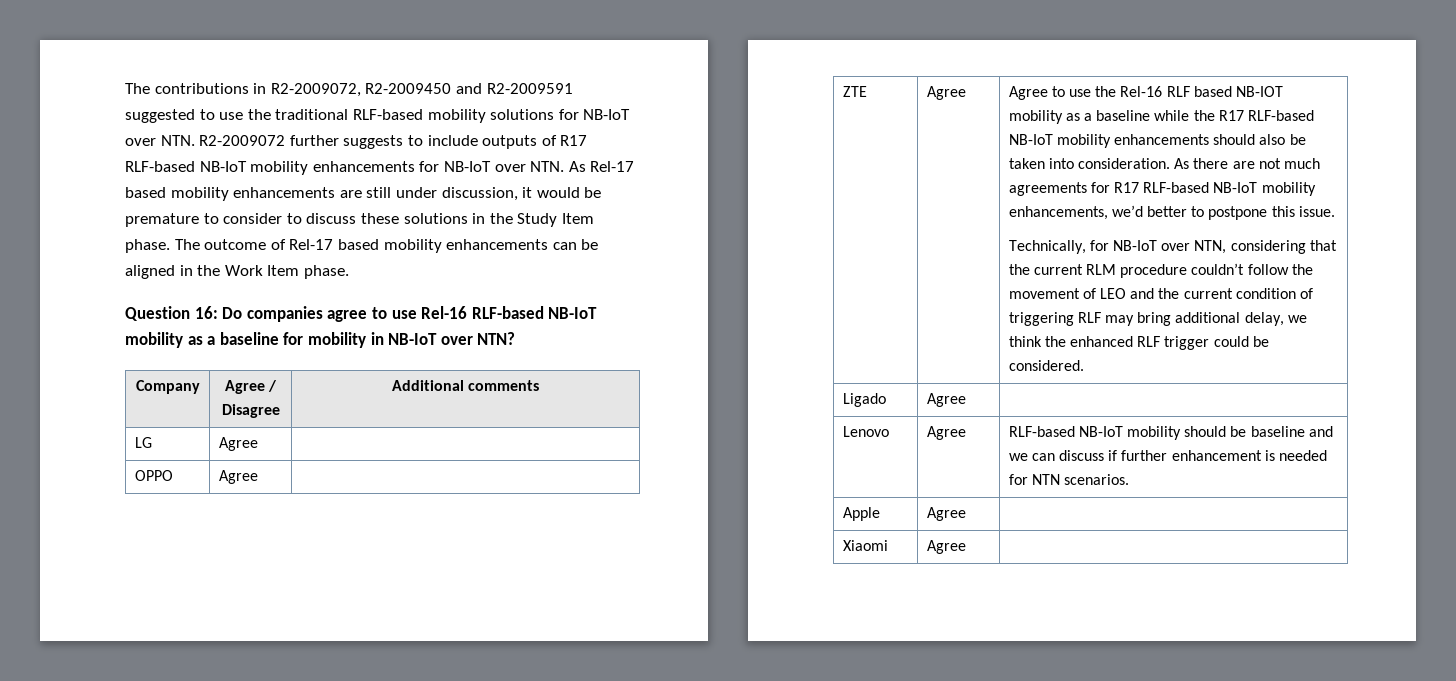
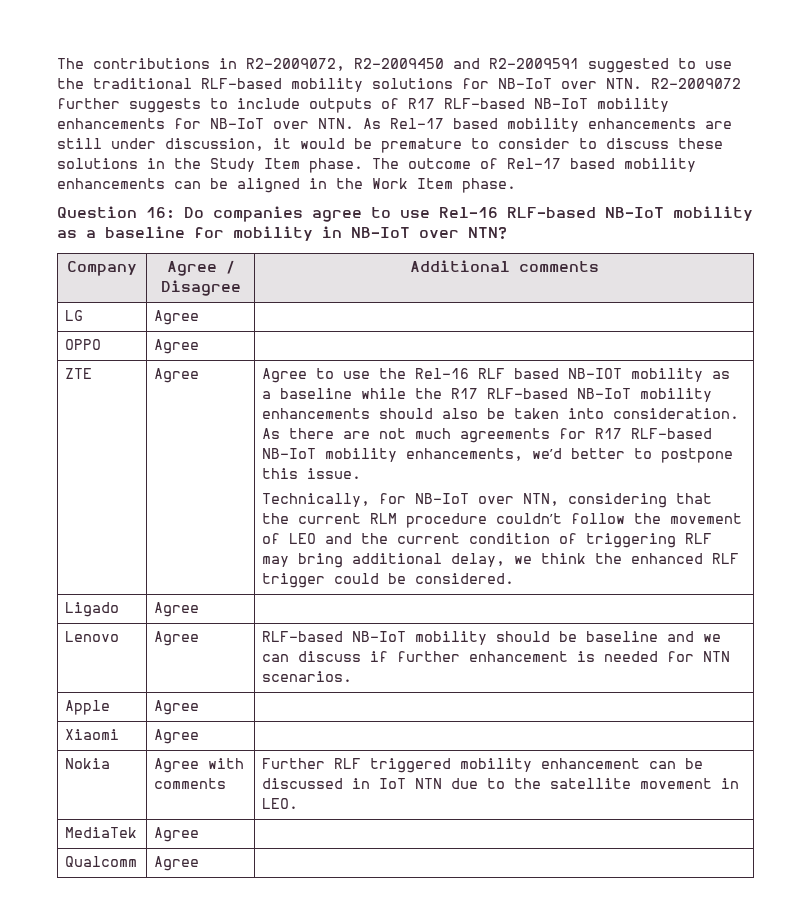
(966, 547) none -> [65,758,111,769] [154,758,245,773] [154,778,227,789] [262,758,704,773] [262,778,740,789] [262,798,299,809] [65,827,138,838] [154,827,200,842] [65,856,138,867] [154,856,200,871] // Nokia | Agree with comments | Further RLF triggered mobility enhancement can be discussed in IoT NTN due to the satellite movement in LEO. // MediaTek | Agree | // Qualcomm | Agree |

